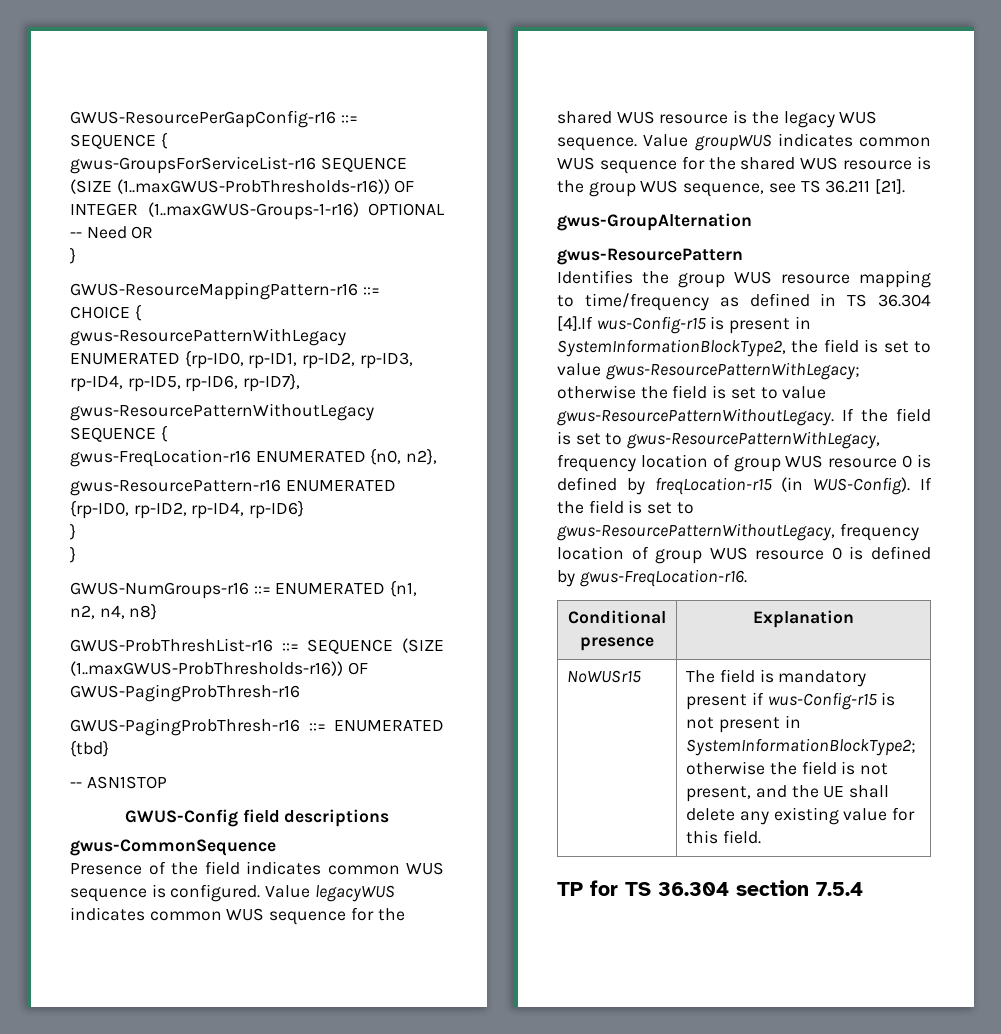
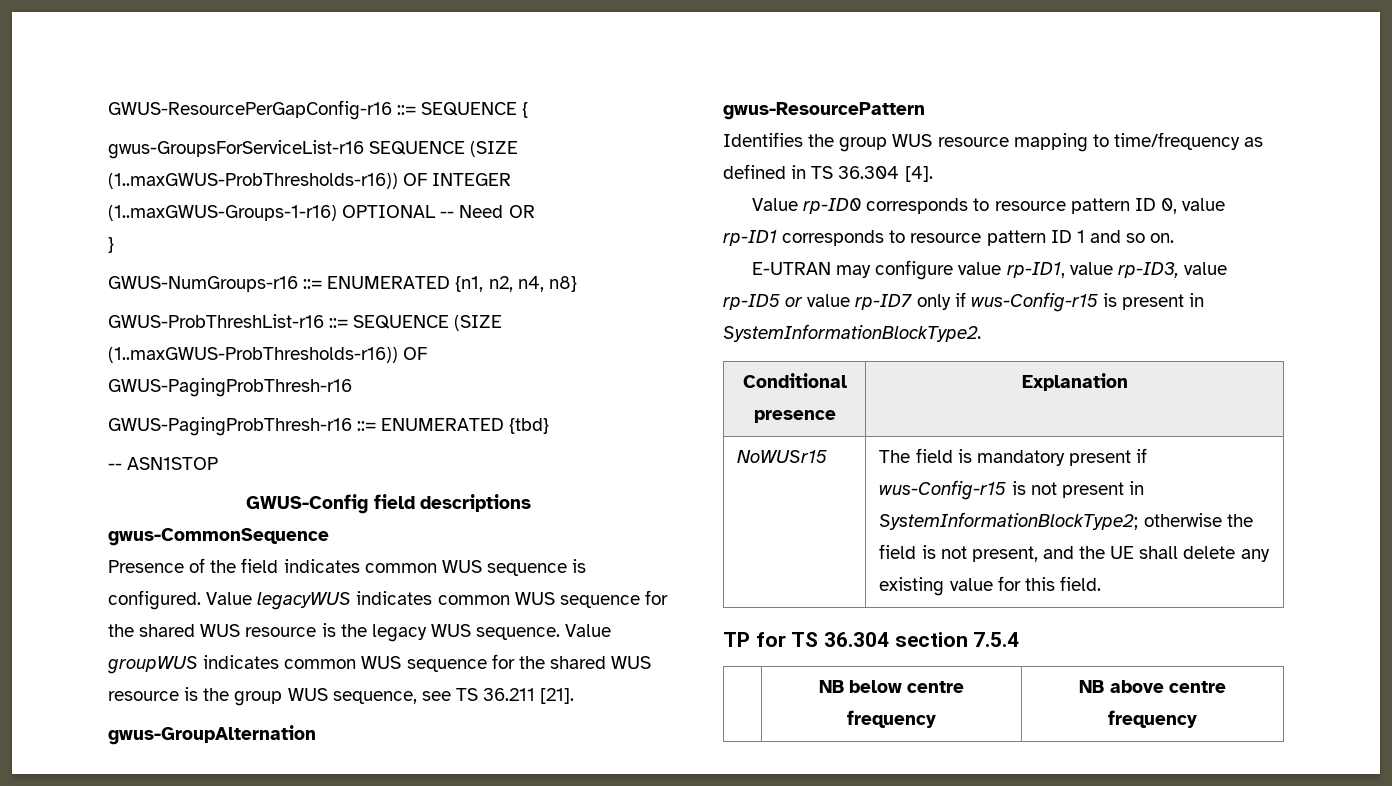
[70,282,380,300] [70,304,141,321] [70,328,346,346] [70,350,413,369] [70,373,301,392] [70,403,374,421] [70,425,167,442] [70,448,438,467] [70,479,396,496] [70,500,305,519] [70,523,76,540] [70,546,76,563] // GWUS-ResourceMappingPattern-r16 ::= CHOICE { // gwus-ResourcePatternWithLegacy ENUMERATED {rp-ID0, rp-ID1, rp-ID2, rp-ID3, rp-ID4, rp-ID5, rp-ID6, rp-ID7}, // gwus-ResourcePatternWithoutLegacy SEQUENCE { // gwus-FreqLocation-r16 ENUMERATED {n0, n2}, // gwus-ResourcePattern-r16 ENUMERATED {rp-ID0, rp-ID2, rp-ID4, rp-ID6} // } // } -> (114, 245) none
[557,316,811,334] [557,339,931,357] [557,362,860,380] [557,385,827,399] [557,408,931,426] [557,431,881,449] [557,454,931,472] [557,477,932,495] [557,500,694,514] [557,523,919,541] [557,546,931,564] [557,569,747,587] [4].If wus-Config-r15 is present in SystemInformationBlockType2, the field is set to value gwus-ResourcePatternWithLegacy; otherwise the field is set to value gwus-ResourcePatternWithoutLegacy. If the field is set to gwus-ResourcePatternWithLegacy, frequency location of group WUS resource 0 is defined by freqLocation-r15 (in WUS-Config). If the field is set to gwus-ResourcePatternWithoutLegacy, frequency location of group WUS resource 0 is defined by gwus-FreqLocation-r16. -> [904,166,933,182] [751,198,1226,214] [723,230,1175,246] [751,260,1227,280] [723,292,1205,312] [723,324,982,342] [4]. // Value rp-ID0 corresponds to resource pattern ID 0, value rp-ID1 corresponds to resource pattern ID 1 and so on. // E-UTRAN may configure value rp-ID1, value rp-ID3, value rp-ID5 or value rp-ID7 only if wus-Config-r15 is present in SystemInformationBlockType2.
(863, 889) none -> [818,680,965,693] [847,710,936,728] [1079,680,1226,693] [1108,710,1197,728] // | NB below centre frequency | NB above centre frequency

